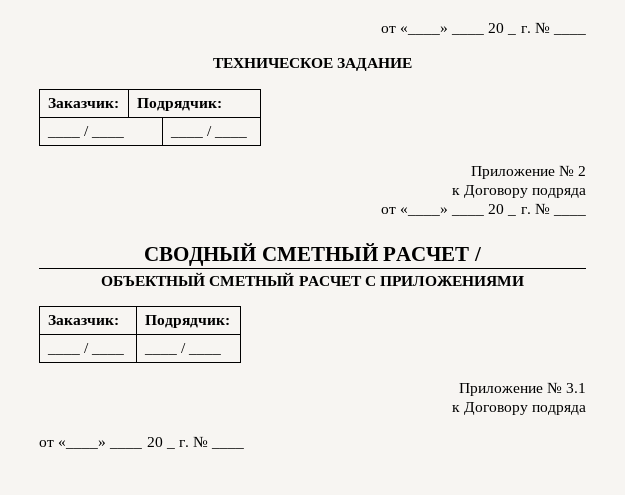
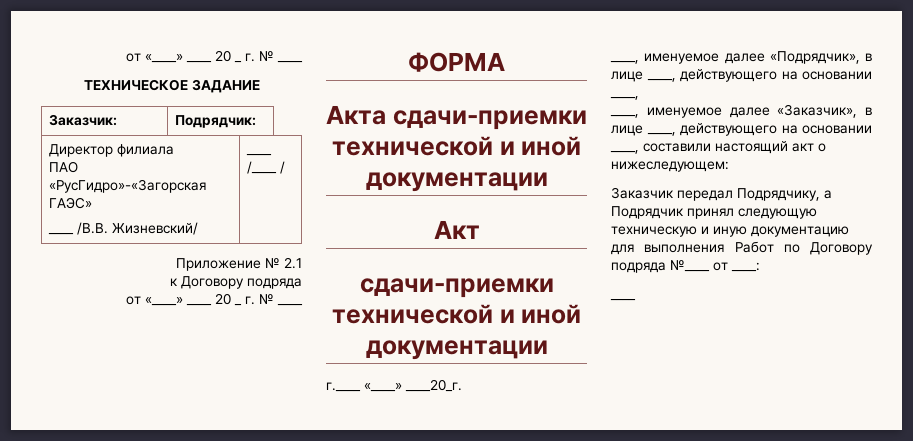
[46,136,80,138] [84,126,90,136] [91,136,125,138] [169,136,203,138] [207,126,213,136] [214,136,248,138] [470,165,586,179] ____ / ____ | ____ / ____ // Приложение № 2 -> [48,144,174,157] [48,161,78,173] [48,179,206,193] [48,197,92,209] [47,222,198,235] [245,154,272,156] [246,161,285,174] [176,257,302,271] Директор филиала // ПАО «РусГидро»-«Загорская ГАЭС» // ____ /В.В. Жизневский/ | ____ /____ / // Приложение № 2.1
[143,243,483,266] [101,272,524,286] [47,315,119,325] [144,315,230,328] [46,353,80,355] [84,343,90,353] [91,353,125,355] [143,353,177,355] [181,343,187,353] [188,353,222,355] [458,382,586,396] [451,402,586,415] [39,440,143,449] [146,437,163,447] [165,447,175,449] [178,436,209,447] СВОДНЫЙ СМЕТНЫЙ РАСЧЕТ / // ОБЪЕКТНЫЙ СМЕТНЫЙ РАСЧЕТ С ПРИЛОЖЕНИЯМИ // Заказчик: | Подрядчик: // ____ / ____ | ____ / ____ // Приложение № 3.1 // к Договору подряда // от «____» ____ 20 _ г. № -> [408,52,505,72] [326,105,587,130] [331,136,582,156] [365,172,548,192] [433,220,480,239] [359,278,554,298] [331,304,582,324] [365,340,548,360] [326,379,462,392] [610,51,872,64] [611,69,872,82] [610,96,639,100] [610,104,872,118] [611,123,872,136] [610,141,826,154] [611,161,729,172] [611,187,832,201] [611,206,817,219] [611,226,849,237] [611,241,873,255] [611,260,760,273] ФОРМА // Акта сдачи-приемки технической и иной документации // Акт // сдачи-приемки технической и иной документации // г.____ «____» ____20_г. // ____, именуемое далее «Подрядчик», в лице ____, действующего на основании ____, // ____, именуемое далее «Заказчик», в лице ____, действующего на основании ____, составили настоящий акт о нижеследующем: // Заказчик передал Подрядчику, а Подрядчик принял следующую техническую и иную документацию для выполнения Работ по Договору подряда №____ от ____: //

